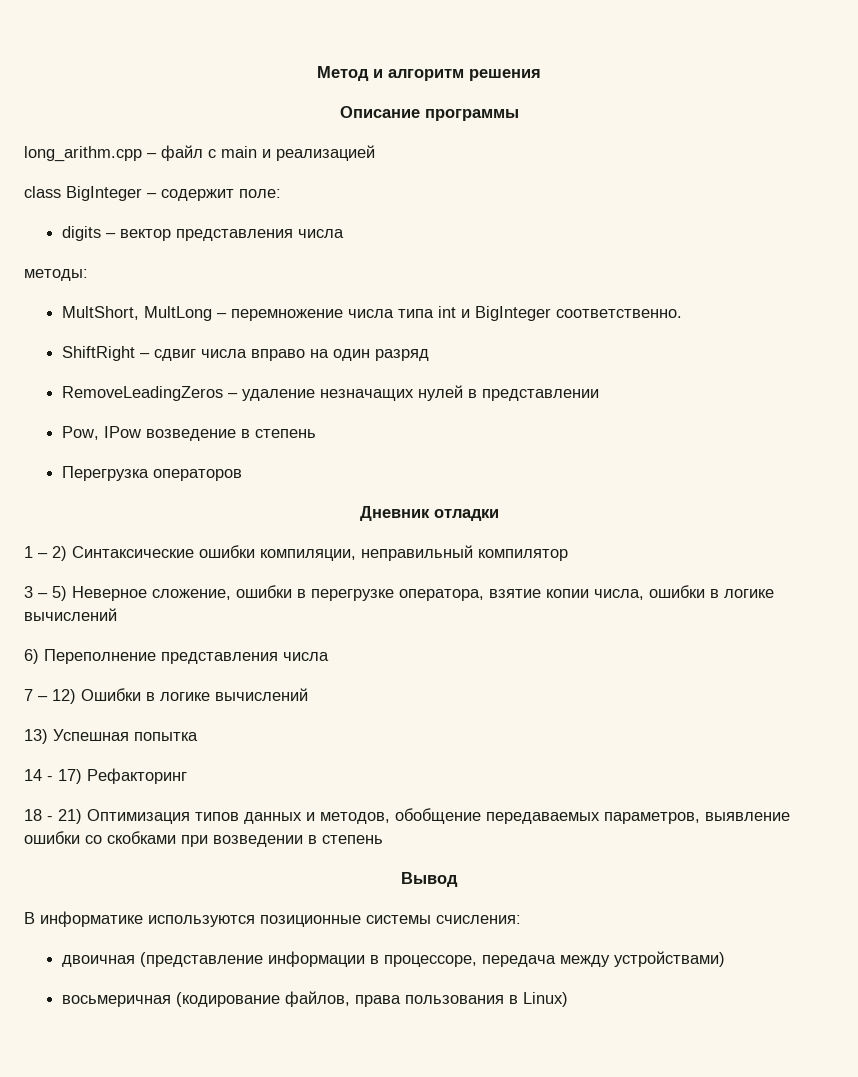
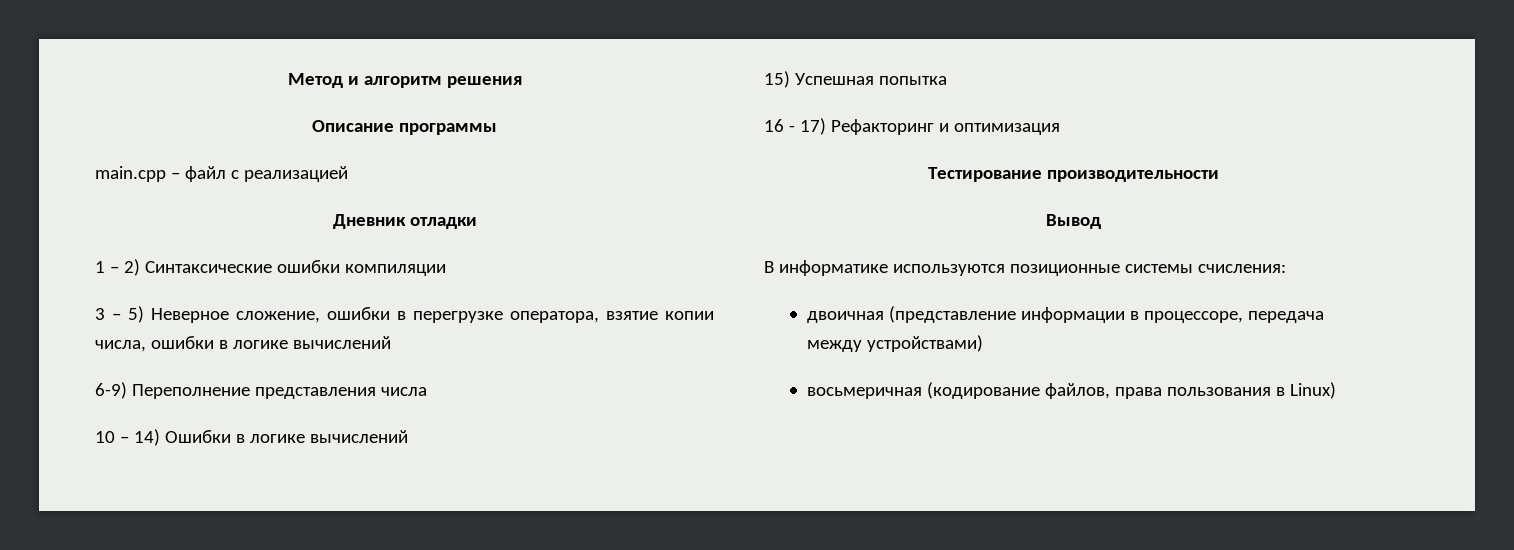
[24,146,142,162] long_arithm.cpp -> [95,166,166,182] main.cpp
[221,146,271,158] main и -> (239, 174) none
[24,186,281,201] [61,226,344,241] [24,269,88,281] [61,306,682,321] [61,346,429,361] [61,385,599,401] [61,426,316,441] [61,466,242,481] // class BigInteger – содержит поле: // digits – вектор представления числа // методы: // MultShort, MultLong – перемножение числа типа int и BigInteger соответственно. // ShiftRight – сдвиг числа вправо на один разряд // RemoveLeadingZeros – удаление незначащих нулей в представлении // Pow, IPow возведение в степень // Перегрузка операторов -> (348, 174) none
[260,545,568,561] компиляции, неправильный компилятор -> [344,264,446,276] компиляции
[24,649,39,664] 6) -> [95,382,127,399] 6-9)
[24,689,76,704] 7 – 12) -> [95,429,160,446] 10 – 14)
[24,729,48,744] 13) -> [764,71,790,88] 15)
[24,769,42,781] 14 -> [764,119,784,132] 16
[24,808,790,824] [24,831,383,847] // 18 - 21) Оптимизация типов данных и методов, обобщение передаваемых параметров, выявление ошибки со скобками при возведении в степень -> [938,123,1060,135] [928,167,1219,182] и оптимизация // Тестирование производительности

